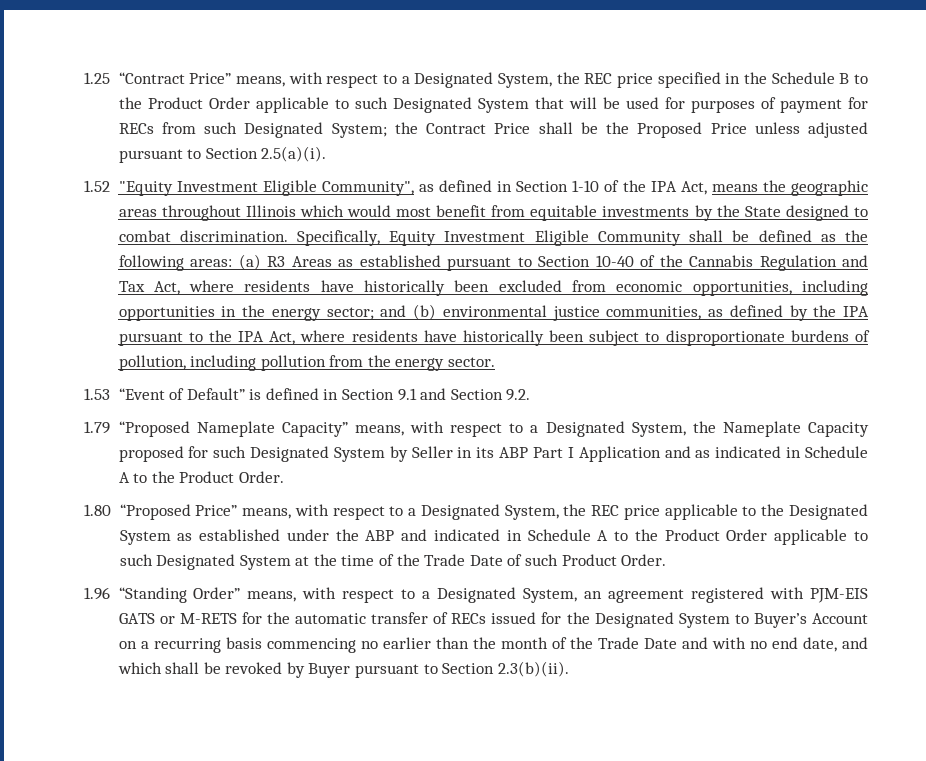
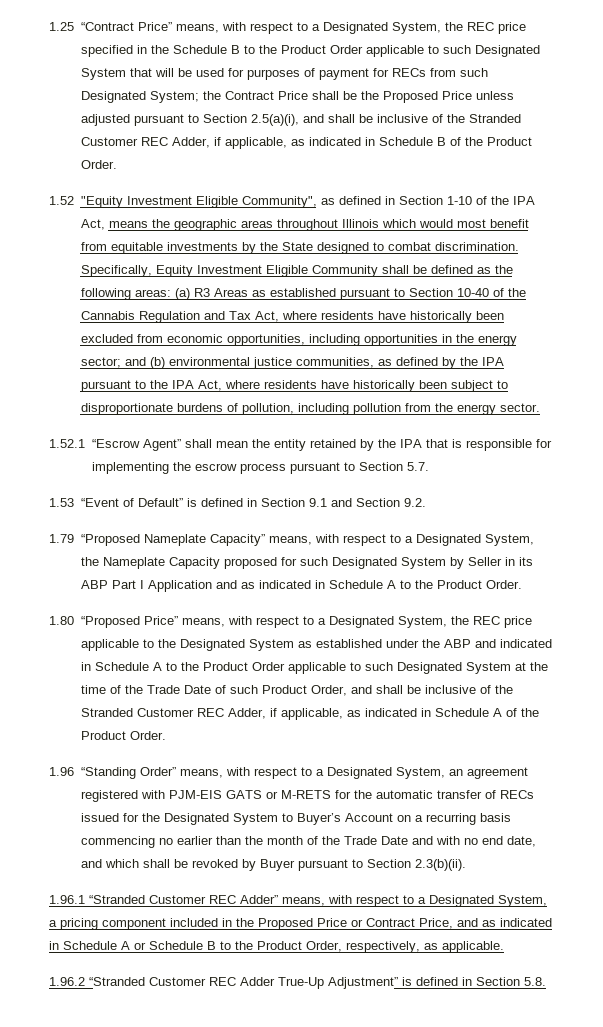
[261,146,327,162] 2.5(a)(i). -> [250,114,521,126] [80,137,532,149] [80,160,117,169] 2.5(a)(i), and shall be inclusive of the Stranded Customer REC Adder, if applicable, as indicated in Schedule B of the Product Order.
(496, 362) none -> [49,439,552,451] [91,462,429,474] // 1.52.1 “Escrow Agent” shall mean the entity retained by the IPA that is responsible for implementing the escrow process pursuant to Section 5.7.
(617, 560) none -> [310,685,513,696] [80,708,539,720] [80,731,126,740] Order, and shall be inclusive of the Stranded Customer REC Adder, if applicable, as indicated in Schedule A of the Product
(569, 669) none -> [49,895,547,907] [49,918,552,930] [49,941,504,953] [49,977,546,989] // 1.96.1 “Stranded Customer REC Adder” means, with respect to a Designated System, a pricing component included in the Proposed Price or Contract Price, and as indicated in Schedule A or Schedule B to the Product Order, respectively, as applicable. // 1.96.2 “Stranded Customer REC Adder True-Up Adjustment” is defined in Section 5.8.

